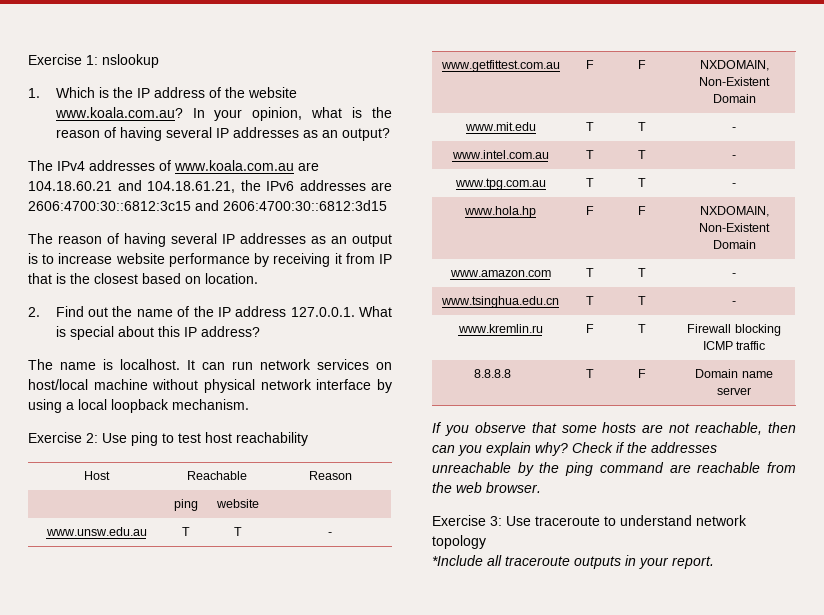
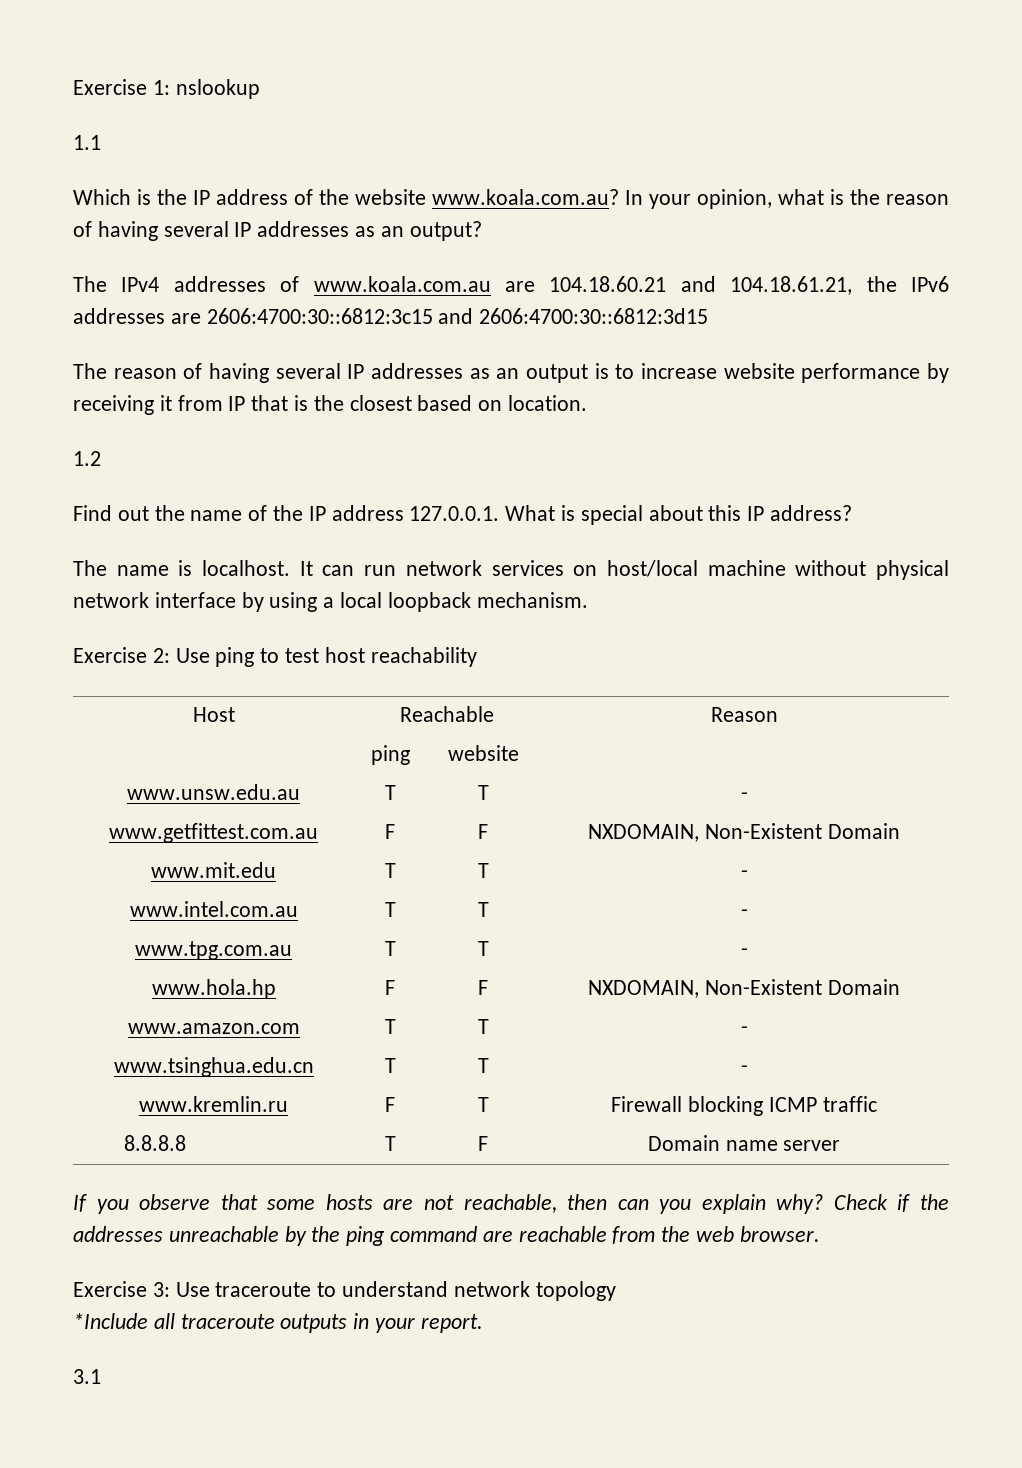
[28,88,40,98] 1. -> [73,135,101,150] 1.1 //
[28,307,40,317] 2. -> [73,451,101,466] 1.2 //
(714, 562) none -> [73,1369,101,1384] // 3.1

